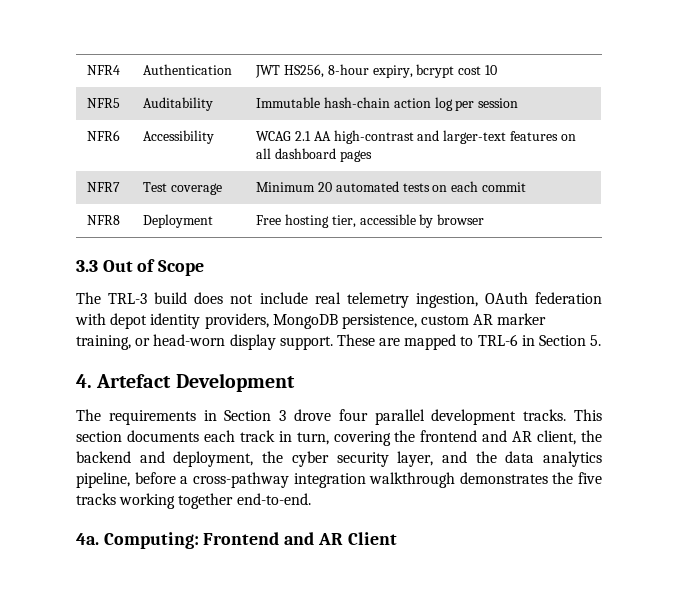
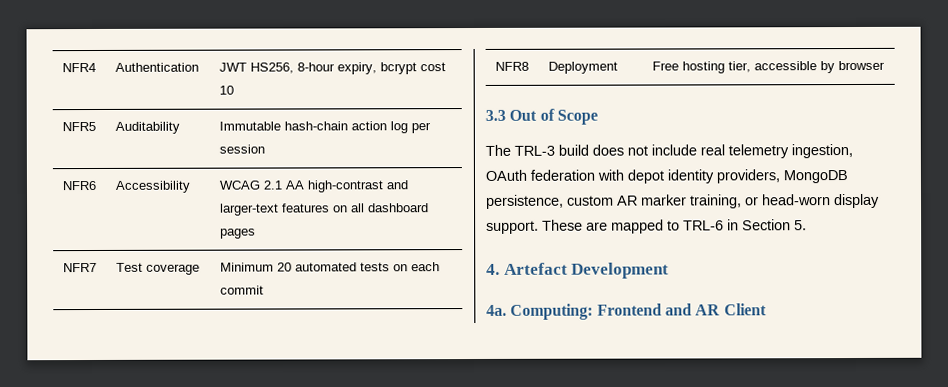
[76,409,602,425] [76,430,602,446] [76,451,602,467] [76,472,602,488] [76,493,311,509] // The requirements in Section 3 drove four parallel development tracks. This section documents each track in turn, covering the frontend and AR client, the backend and deployment, the cyber security layer, and the data analytics pipeline, before a cross-pathway integration walkthrough demonstrates the five tracks working together end-to-end. -> (670, 270) none

